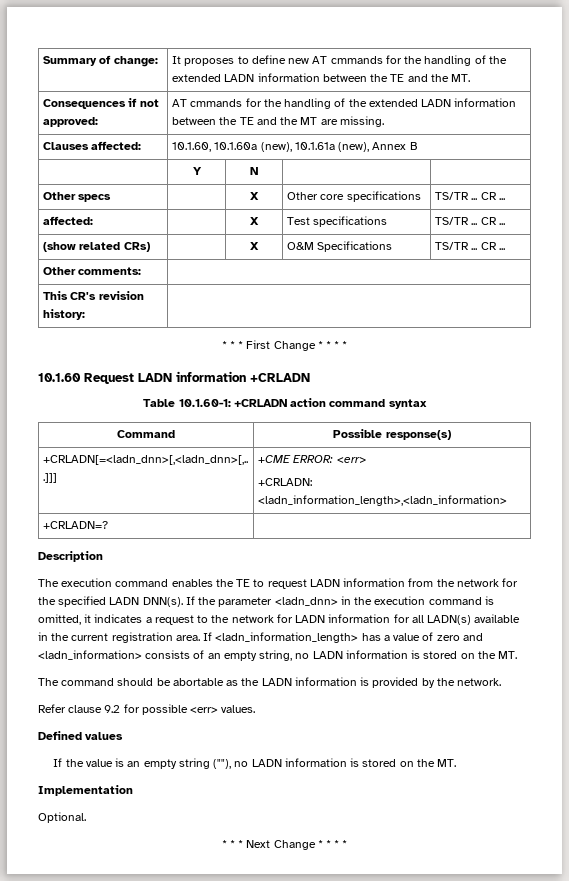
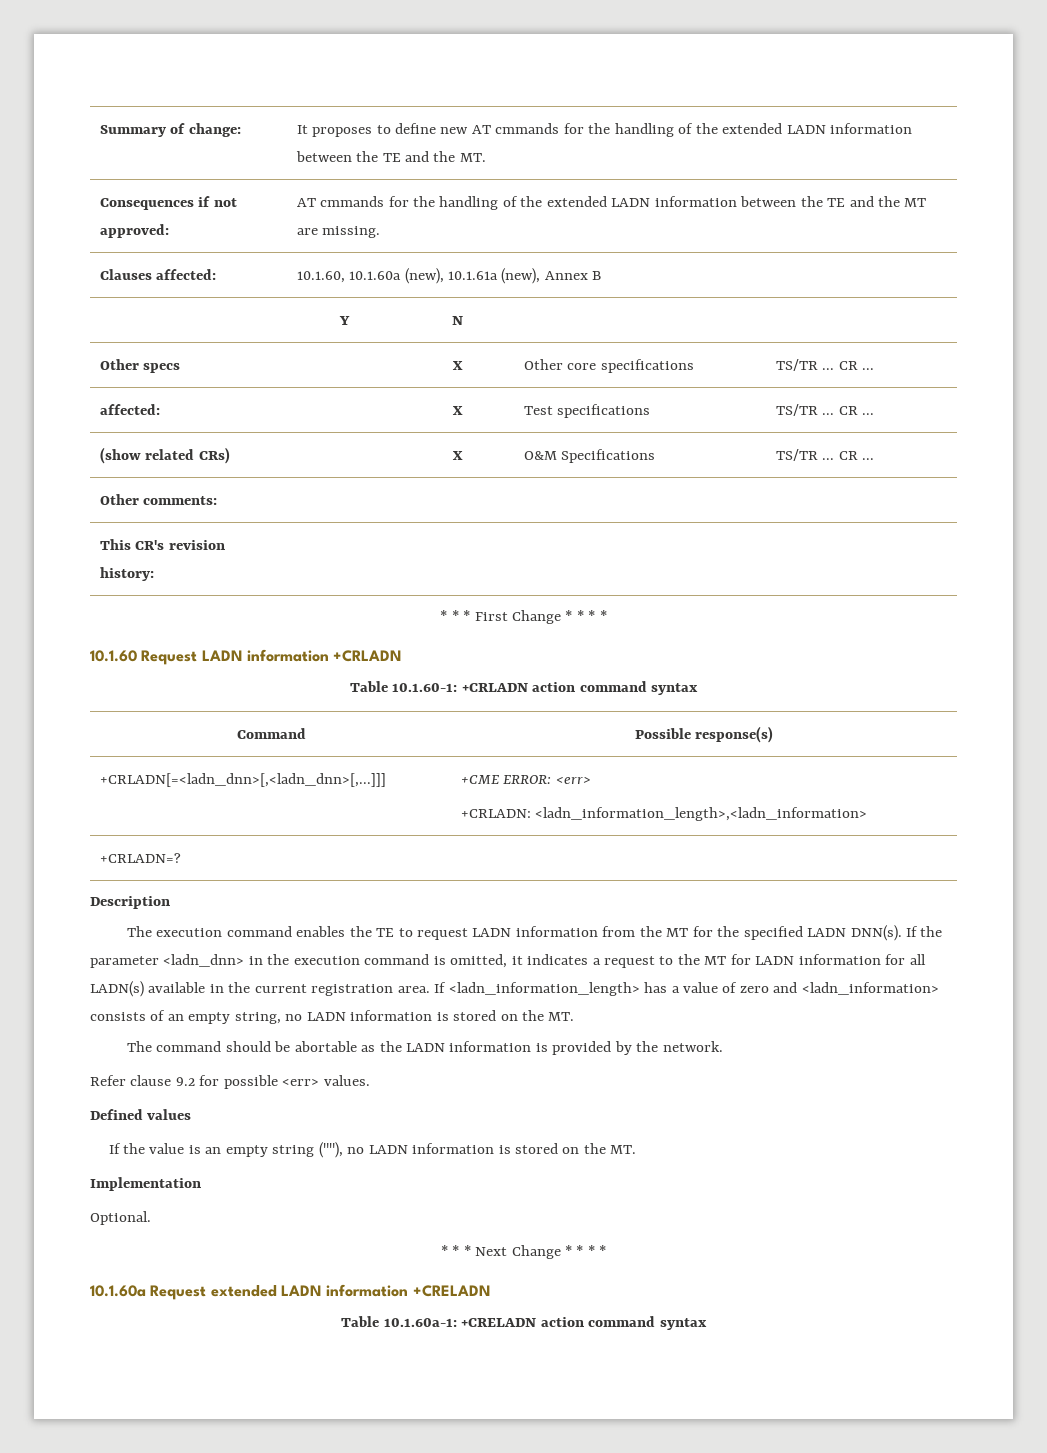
[456,579,499,587] network -> [666,928,689,937] MT
[231,615,274,623] network -> [704,956,727,965] MT
(348, 844) none -> [90,1284,491,1300] [341,1316,707,1330] // 10.1.60a Request extended LADN information +CRELADN // Table 10.1.60a-1: +CRELADN action command syntax

